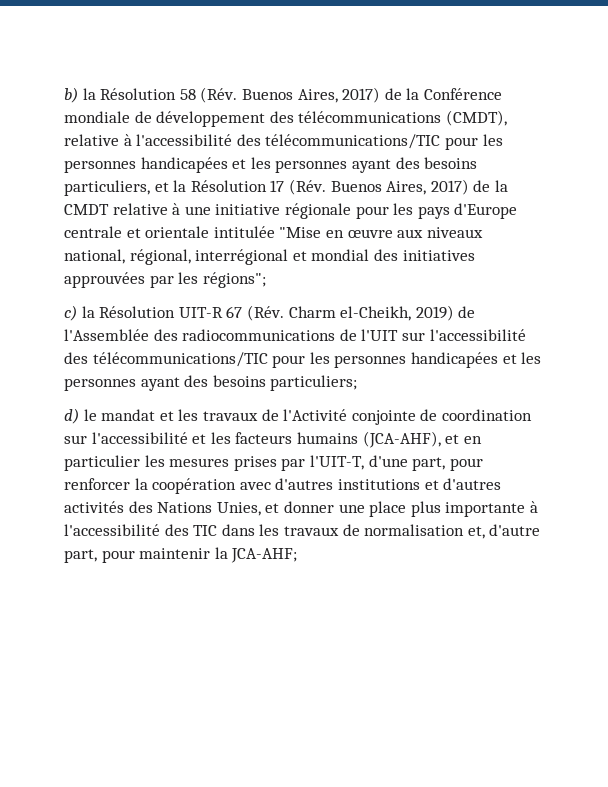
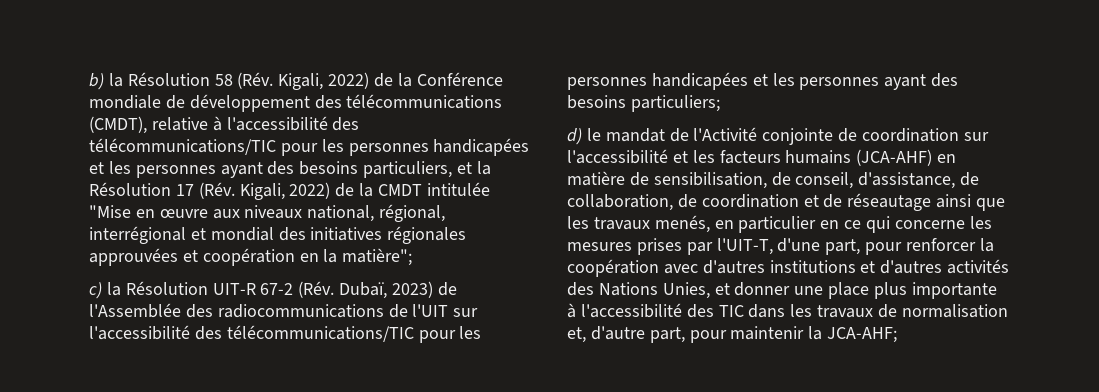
[241,87,381,103] Buenos Aires, 2017) -> [278,72,370,90] Kigali, 2022)
[330,179,508,195] [64,203,518,219] [64,226,210,238] Buenos Aires, 2017) de la CMDT relative à une initiative régionale pour les pays d'Europe centrale et orientale -> [239,182,423,200] Kigali, 2022) de la CMDT
[64,272,266,288] approuvées par les régions"; -> [387,226,467,244] [89,248,413,266] régionales approuvées et coopération en la matière";
[226,305,454,321] 67 (Rév. Charm el-Cheikh, 2019) -> [260,281,434,299] 67-2 (Rév. Dubaï, 2023)
[159,409,258,421] et les travaux -> (665, 135) none
[362,431,482,448] [64,455,140,471] (JCA-AHF), et en particulier -> [856,149,957,166] [567,171,980,189] [567,193,1006,211] [567,215,965,233] (JCA-AHF) en matière de sensibilisation, de conseil, d'assistance, de collaboration, de coordination et de réseautage ainsi que les travaux menés, en particulier en ce qui concerne

